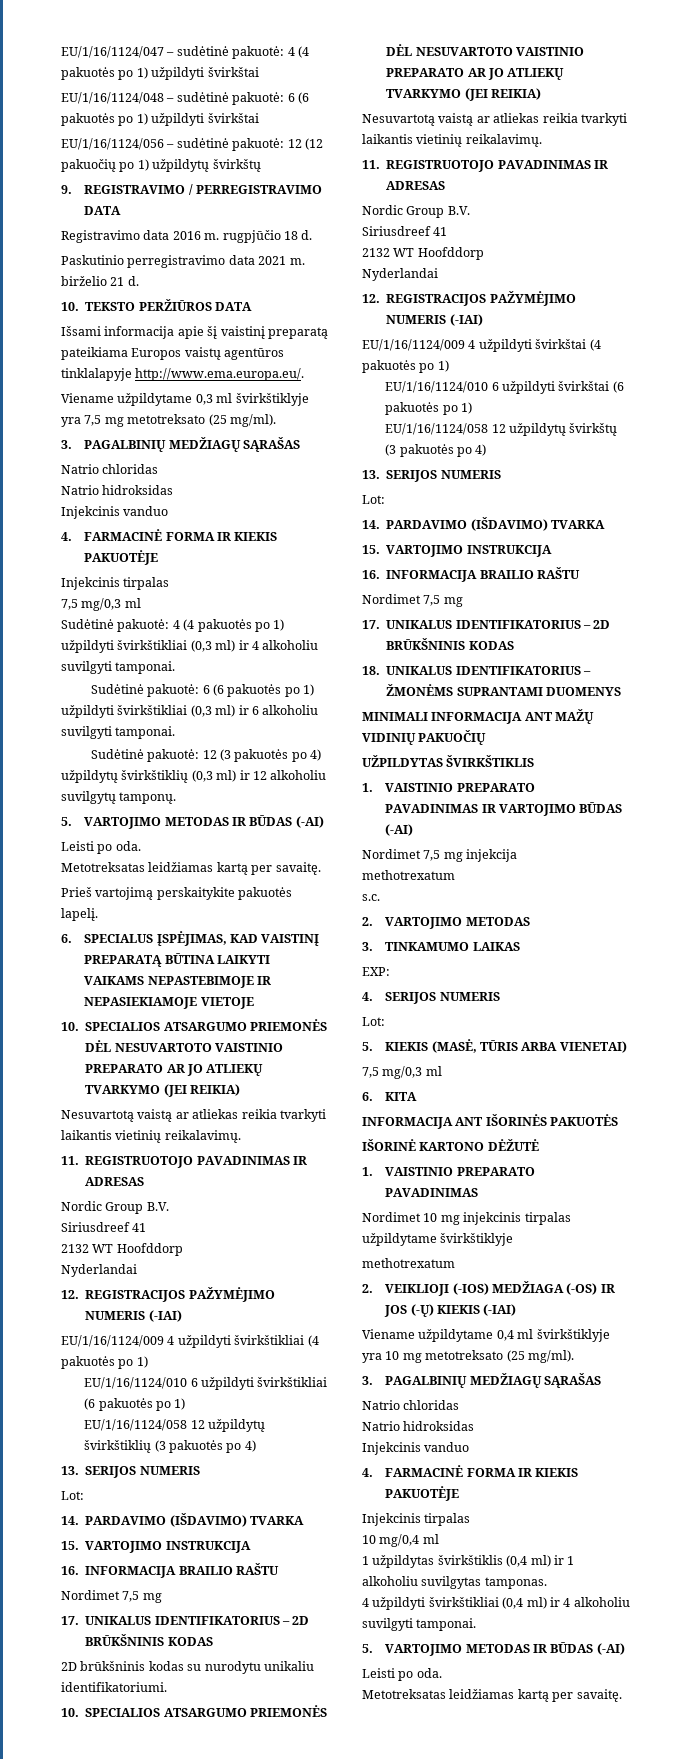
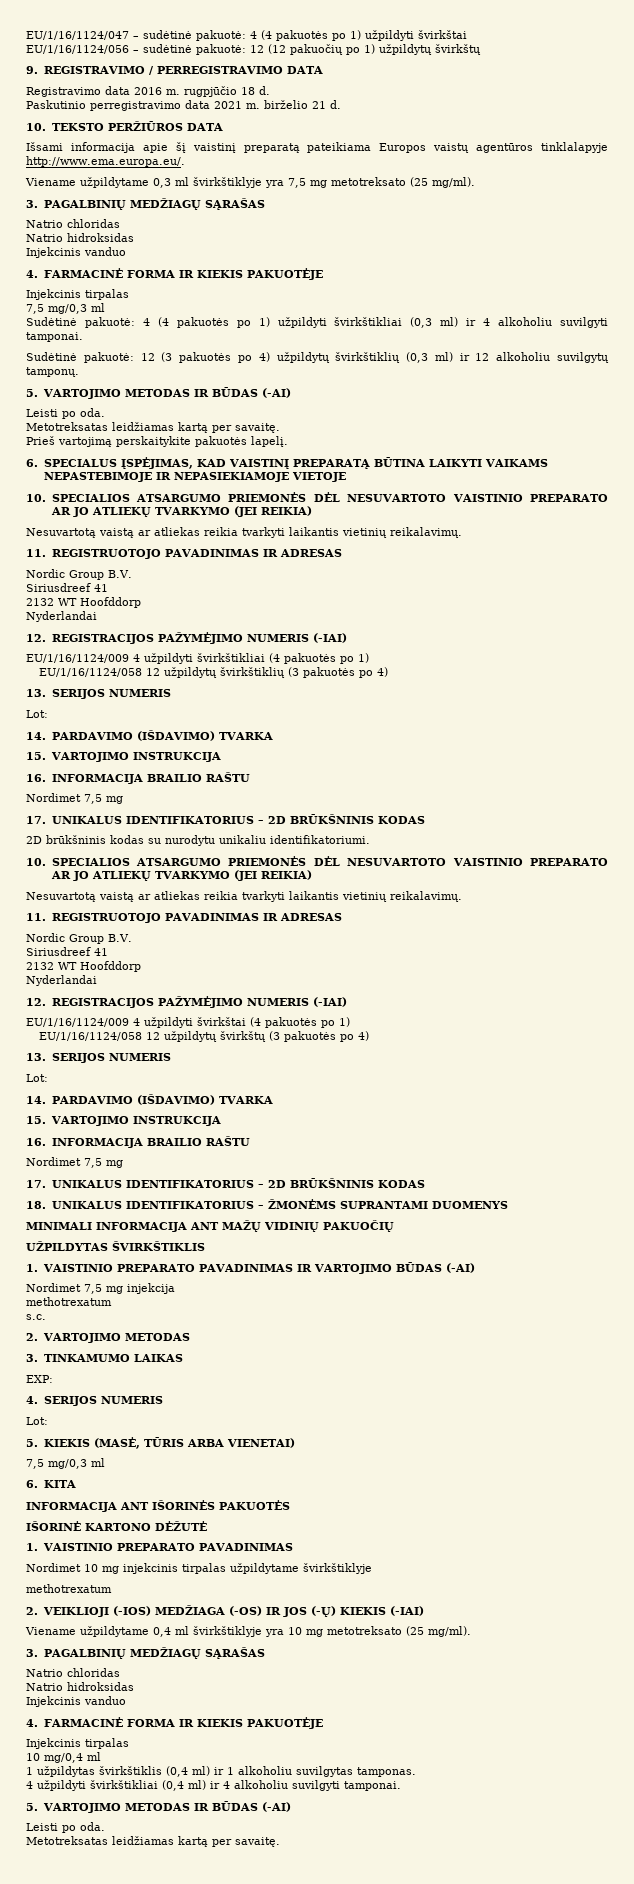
[61,92,309,105] [61,113,259,126] // EU/1/16/1124/048 – sudėtinė pakuotė: 6 (6 pakuotės po 1) užpildyti švirkštai -> (467, 34) none
[90,684,315,697] [61,705,319,718] [61,726,176,739] // Sudėtinė pakuotė: 6 (6 pakuotės po 1) užpildyti švirkštikliai (0,3 ml) ir 6 alkoholiu suvilgyti tamponai. -> (83, 337) none
[84,1377,328,1390] [84,1398,186,1411] // EU/1/16/1124/010 6 užpildyti švirkštikliai (6 pakuotės po 1) -> (369, 658) none
[385,381,624,394] [385,402,473,415] // EU/1/16/1124/010 6 užpildyti švirkštai (6 pakuotės po 1) -> (350, 1022) none

